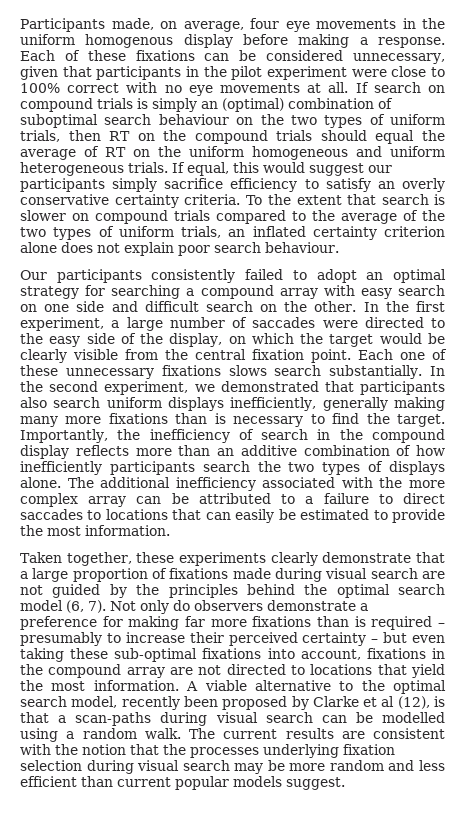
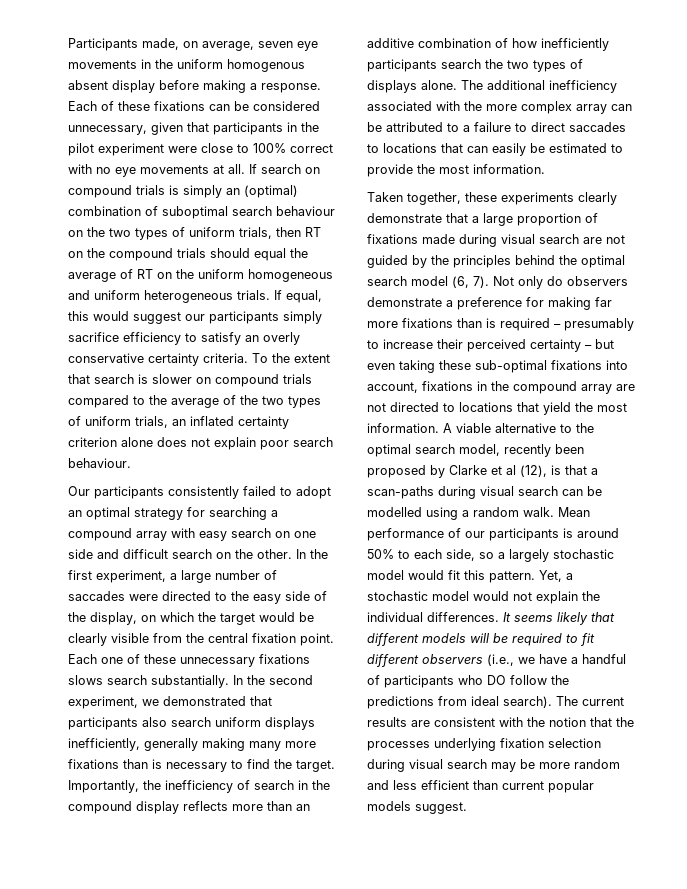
[250,18,279,29] four -> [258,41,293,48] seven
(174, 41) none -> [68,80,108,90] absent
(181, 733) none -> [558,507,590,517] [367,528,619,541] [367,549,614,562] [367,570,573,583] [367,591,600,604] [367,612,615,625] [367,633,595,646] [367,654,626,667] [367,675,569,688] [367,696,552,709] Mean performance of our participants is around 50% to each side, so a largely stochastic model would fit this pattern. Yet, a stochastic model would not explain the individual differences. It seems likely that different models will be required to fit different observers (i.e., we have a handful of participants who DO follow the predictions from ideal search).

